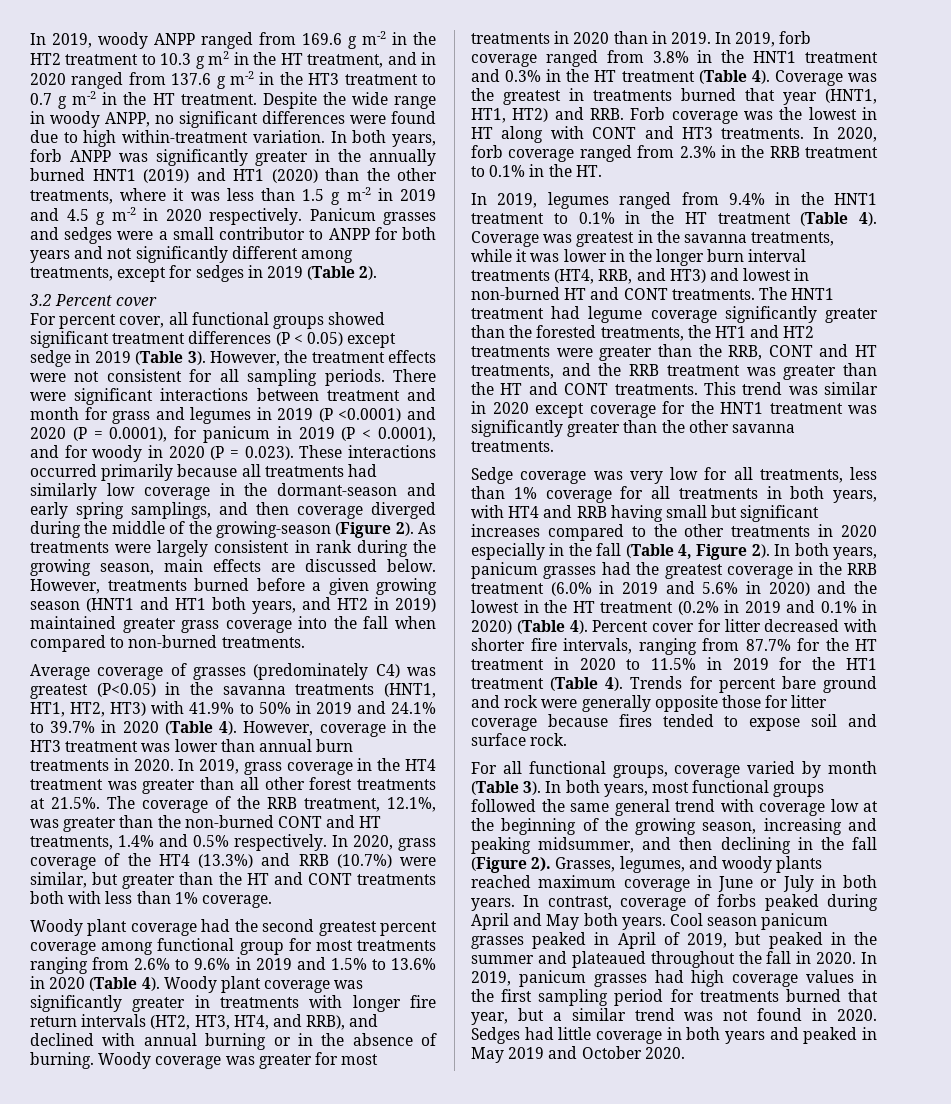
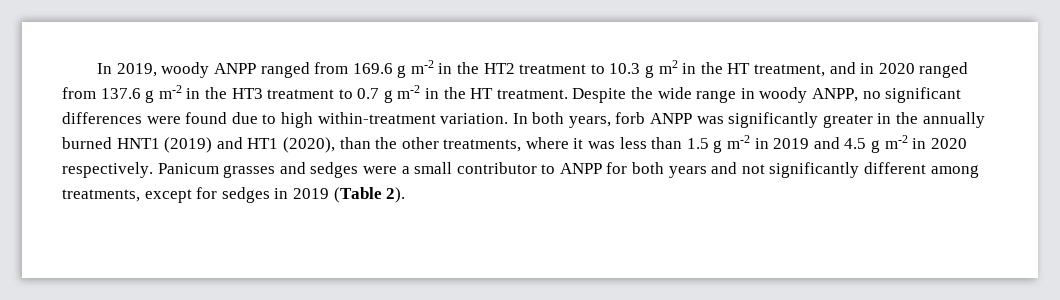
[271,169,318,183] (2020) -> [282,137,335,153] (2020),
[29,294,158,307] [30,312,386,329] [30,331,397,348] [30,350,436,367] [30,369,436,386] [30,388,436,405] [30,407,436,424] [30,426,437,443] [30,445,436,462] [30,464,377,481] [30,483,436,500] [30,502,436,519] [30,521,436,538] [30,540,437,557] [30,559,436,576] [30,578,437,595] [30,597,436,614] [30,616,436,633] [30,635,305,652] [30,663,436,680] [30,682,436,699] [30,701,437,717] [30,720,437,737] [30,739,354,752] [30,758,436,775] [30,777,436,794] [30,796,436,813] [30,815,382,832] [30,834,436,851] [30,853,436,870] [30,872,436,889] [30,891,272,908] [30,919,437,936] [30,938,437,955] [30,957,437,974] [30,976,364,993] [30,995,436,1012] [30,1014,379,1030] [30,1033,437,1050] [30,1052,379,1069] [471,31,812,47] [471,50,878,67] [471,69,877,86] [471,88,877,105] [471,107,877,124] [471,126,877,143] [471,145,878,162] [471,164,602,177] [471,192,877,209] [471,211,877,226] [471,230,835,247] [471,249,807,266] [471,268,810,284] [471,287,835,300] [471,306,878,323] [471,325,815,341] [471,344,877,361] [471,363,877,380] [471,382,878,395] [471,401,877,418] [471,420,795,437] [471,441,554,452] [471,467,877,484] [471,486,877,503] [471,505,820,522] [471,524,877,541] [471,543,877,560] [471,562,877,579] [471,581,877,596] [471,600,877,615] [471,619,877,634] [471,638,877,655] [471,657,877,670] [471,676,877,693] [471,695,828,712] [471,714,877,731] [471,733,568,746] [471,761,877,778] [471,780,825,797] [471,799,878,816] [471,818,877,835] [471,837,877,854] [471,856,823,873] [471,875,877,892] [471,894,878,911] [471,913,829,930] [471,932,877,949] [471,951,877,968] [471,970,877,987] [471,989,878,1006] [471,1008,877,1025] [471,1027,877,1044] [471,1046,685,1063] // 3.2 Percent cover // For percent cover, all functional groups showed significant treatment differences (P < 0.05) except sedge in 2019 (Table 3). However, the treatment effects were not consistent for all sampling periods. There were significant interactions between treatment and month for grass and legumes in 2019 (P <0.0001) and 2020 (P = 0.0001), for panicum in 2019 (P < 0.0001), and for woody in 2020 (P = 0.023). These interactions occurred primarily because all treatments had similarly low coverage in the dormant-season and early spring samplings, and then coverage diverged during the middle of the growing-season (Figure 2). As treatments were largely consistent in rank during the growing season, main effects are discussed below. However, treatments burned before a given growing season (HNT1 and HT1 both years, and HT2 in 2019) maintained greater grass coverage into the fall when compared to non-burned treatments. // Average coverage of grasses (predominately C4) was greatest (P<0.05) in the savanna treatments (HNT1, HT1, HT2, HT3) with 41.9% to 50% in 2019 and 24.1% to 39.7% in 2020 (Table 4). However, coverage in the HT3 treatment was lower than annual burn treatments in 2020. In 2019, grass coverage in the HT4 treatment was greater than all other forest treatments at 21.5%. The coverage of the RRB treatment, 12.1%, was greater than the non-burned CONT and HT treatments, 1.4% and 0.5% respectively. In 2020, grass coverage of the HT4 (13.3%) and RRB (10.7%) were similar, but greater than the HT and CONT treatments both with less than 1% coverage. // Woody plant coverage had the second greatest percent coverage among functional group for most treatments ranging from 2.6% to 9.6% in 2019 and 1.5% to 13.6% in 2020 (Table 4). Woody plant coverage was significantly greater in treatments with longer fire return intervals (HT2, HT3, HT4, and RRB), and declined with annual burning or in the absence of burning. Woody coverage was greater for most treatments in 2020 than in 2019. In 2019, forb coverage ranged from 3.8% in the HNT1 treatment and 0.3% in the HT treatment (Table 4). Coverage was the greatest in treatments burned that year (HNT1, HT1, HT2) and RRB. Forb coverage was the lowest in HT along with CONT and HT3 treatments. In 2020, forb coverage ranged from 2.3% in the RRB treatment to 0.1% in the HT. // In 2019, legumes ranged from 9.4% in the HNT1 treatment to 0.1% in the HT treatment (Table 4). Coverage was greatest in the savanna treatments, while it was lower in the longer burn interval treatments (HT4, RRB, and HT3) and lowest in non-burned HT and CONT treatments. The HNT1 treatment had legume coverage significantly greater than the forested treatments, the HT1 and HT2 treatments were greater than the RRB, CONT and HT treatments, and the RRB treatment was greater than the HT and CONT treatments. This trend was similar in 2020 except coverage for the HNT1 treatment was significantly greater than the other savanna treatments. // Sedge coverage was very low for all treatments, less than 1% coverage for all treatments in both years, with HT4 and RRB having small but significant increases compared to the other treatments in 2020 especially in the fall (Table 4, Figure 2). In both years, panicum grasses had the greatest coverage in the RRB treatment (6.0% in 2019 and 5.6% in 2020) and the lowest in the HT treatment (0.2% in 2019 and 0.1% in 2020) (Table 4). Percent cover for litter decreased with shorter fire intervals, ranging from 87.7% for the HT treatment in 2020 to 11.5% in 2019 for the HT1 treatment (Table 4). Trends for percent bare ground and rock were generally opposite those for litter coverage because fires tended to expose soil and surface rock. // For all functional groups, coverage varied by month (Table 3). In both years, most functional groups followed the same general trend with coverage low at the beginning of the growing season, increasing and peaking midsummer, and then declining in the fall (Figure 2). Grasses, legumes, and woody plants reached maximum coverage in June or July in both years. In contrast, coverage of forbs peaked during April and May both years. Cool season panicum grasses peaked in April of 2019, but peaked in the summer and plateaued throughout the fall in 2020. In 2019, panicum grasses had high coverage values in the first sampling period for treatments burned that year, but a similar trend was not found in 2020. Sedges had little coverage in both years and peaked in May 2019 and October 2020. -> (406, 195) none

